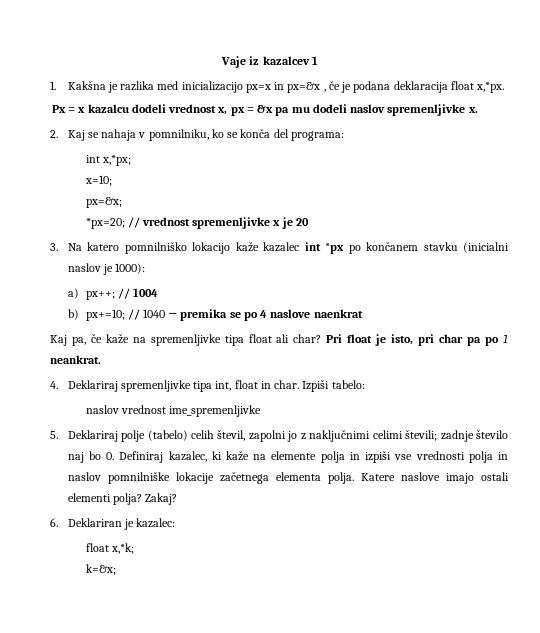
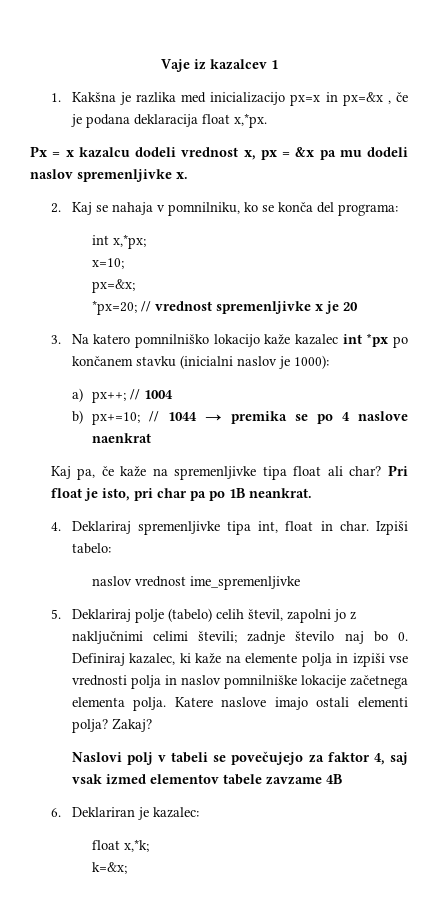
[143,309,166,318] 1040 -> [168,412,198,421] 1044
[503,334,509,343] 1 -> [228,488,245,498] 1B
(178, 499) none -> [71,751,409,765] [71,774,342,785] // Naslovi polj v tabeli se povečujejo za faktor 4, saj vsak izmed elementov tabele zavzame 4B

